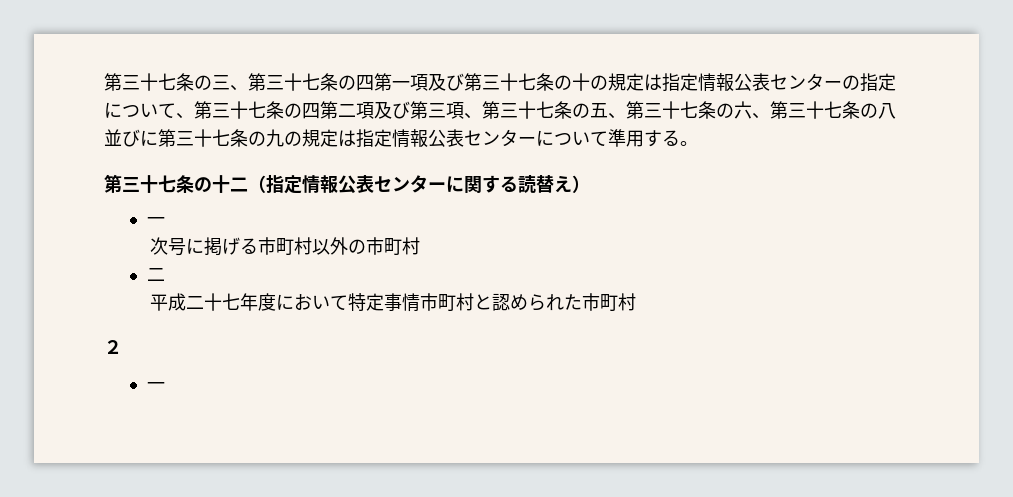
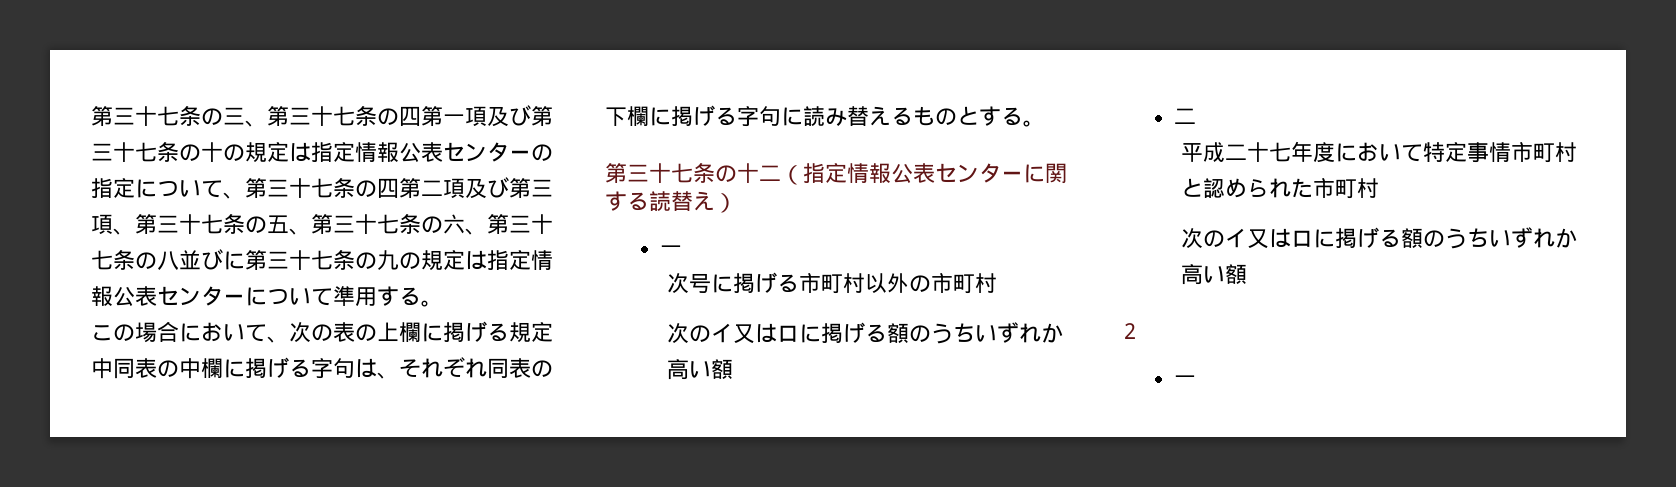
(698, 143) none -> [91,321,553,343] [91,357,553,379] [605,105,1045,127] // この場合において、次の表の上欄に掲げる規定中同表の中欄に掲げる字句は、それぞれ同表の下欄に掲げる字句に読み替えるものとする。
(420, 246) none -> [667,322,1064,344] [667,359,734,380] // 次のイ又はロに掲げる額のうちいずれか高い額
(636, 302) none -> [1181,227,1578,249] [1181,264,1248,285] // 次のイ又はロに掲げる額のうちいずれか高い額

